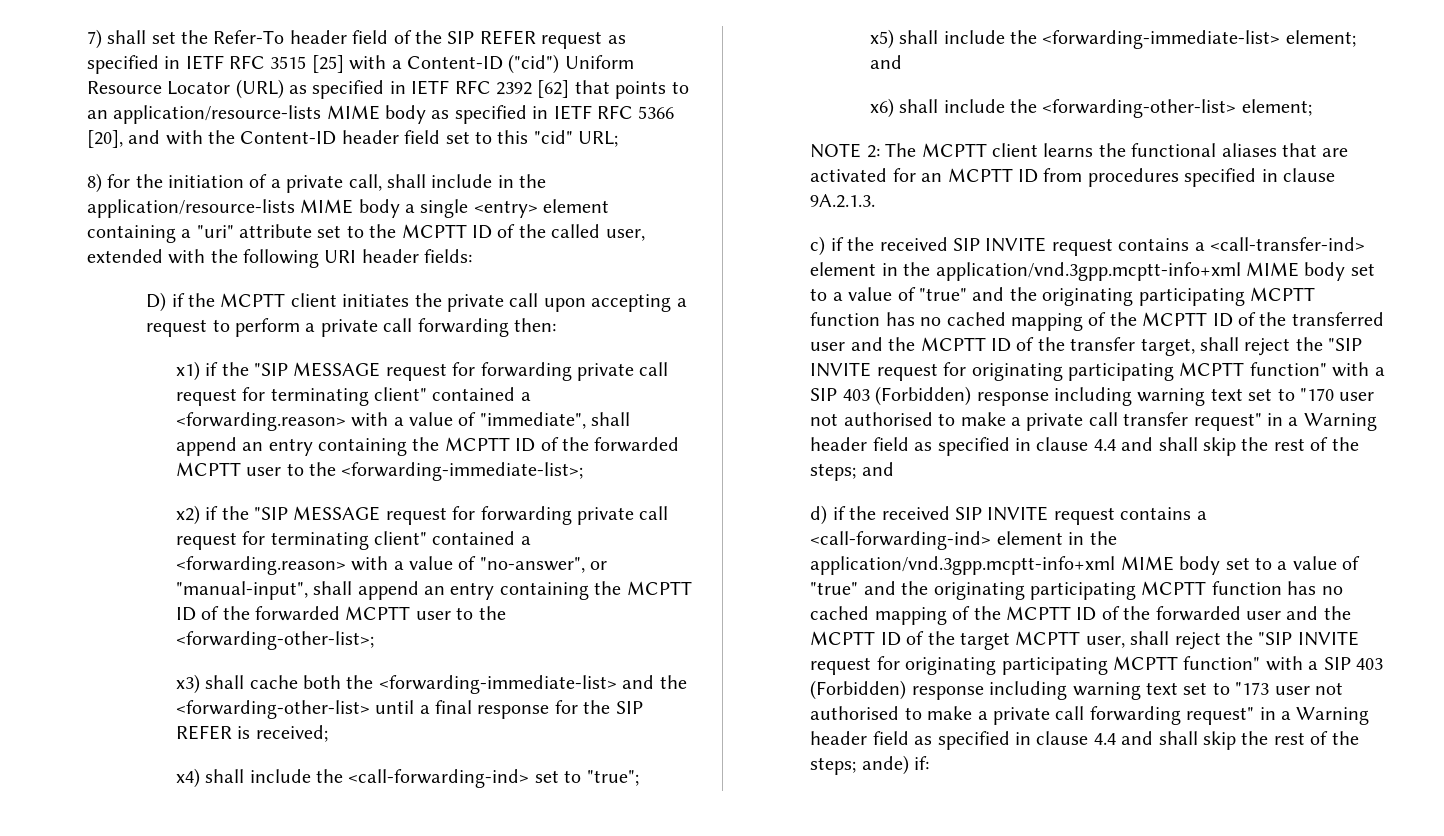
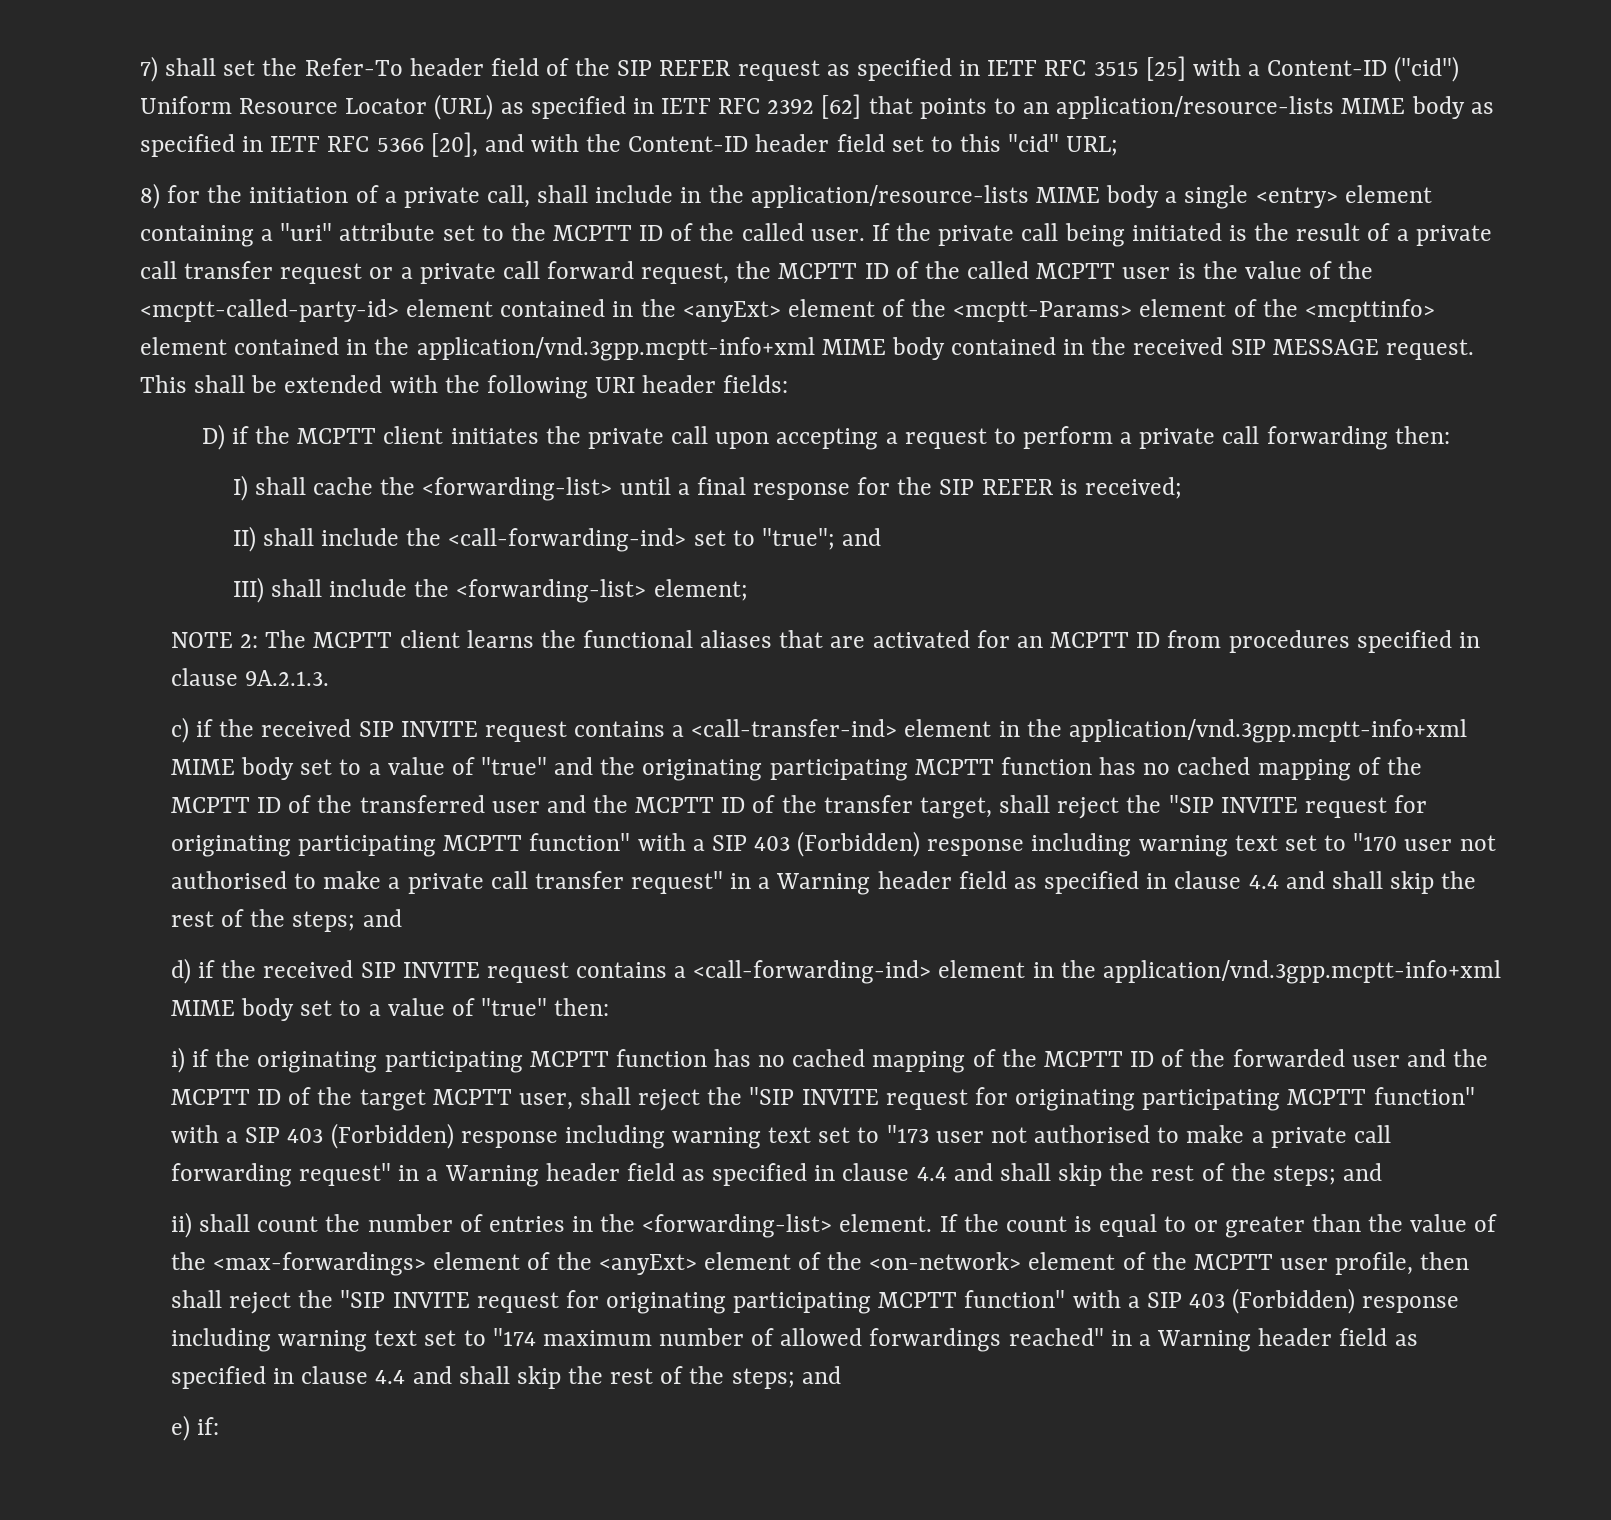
[605,229,645,241] user, -> [810,223,1492,247] [139,261,1374,284] [139,299,1435,322] [139,337,1474,361] [139,375,278,393] user. If the private call being initiated is the result of a private call transfer request or a private call forward request, the MCPTT ID of the called MCPTT user is the value of the <mcptt-called-party-id> element contained in the <anyExt> element of the <mcptt-Params> element of the <mcpttinfo> element contained in the application/vnd.3gpp.mcptt-info+xml MIME body contained in the received SIP MESSAGE request. This shall be
[175,361,669,381] [175,387,531,406] [175,412,631,431] [175,437,680,456] [175,462,584,481] [175,505,669,525] [175,531,531,550] [175,556,608,575] [175,581,692,600] [175,606,506,621] [175,631,374,650] [175,674,687,694] [175,700,370,719] x1) if the "SIP MESSAGE request for forwarding private call request for terminating client" contained a <forwarding.reason> with a value of "immediate", shall append an entry containing the MCPTT ID of the forwarded MCPTT user to the <forwarding-immediate-list>; // x2) if the "SIP MESSAGE request for forwarding private call request for terminating client" contained a <forwarding.reason> with a value of "no-answer", or "manual-input", shall append an entry containing the MCPTT ID of the forwarded MCPTT user to the <forwarding-other-list>; // x3) shall cache both the <forwarding-immediate-list> and the <forwarding-other-list> -> [232,475,613,501] I) shall cache the <forwarding-list>
[175,768,200,788] x4) -> [232,526,256,552] II)
[869,29,1356,49] [869,55,902,69] [869,98,1237,118] // x5) shall include the <forwarding-immediate-list> element; and // x6) shall include the <forwarding-other-list> -> [841,528,881,546] [232,577,647,603] and // III) shall include the <forwarding-list>
[863,581,896,595] and -> [554,998,610,1016] [170,1047,210,1073] then: // i) if
[861,755,909,775] ande) -> [1342,1163,1382,1181] [170,1212,1498,1238] [170,1252,1470,1276] [170,1288,1460,1314] [170,1328,1418,1352] [170,1366,841,1389] [170,1415,190,1441] and // ii) shall count the number of entries in the <forwarding-list> element. If the count is equal to or greater than the value of the <max-forwardings> element of the <anyExt> element of the <on-network> element of the MCPTT user profile, then shall reject the "SIP INVITE request for originating participating MCPTT function" with a SIP 403 (Forbidden) response including warning text set to "174 maximum number of allowed forwardings reached" in a Warning header field as specified in clause 4.4 and shall skip the rest of the steps; and // e)

